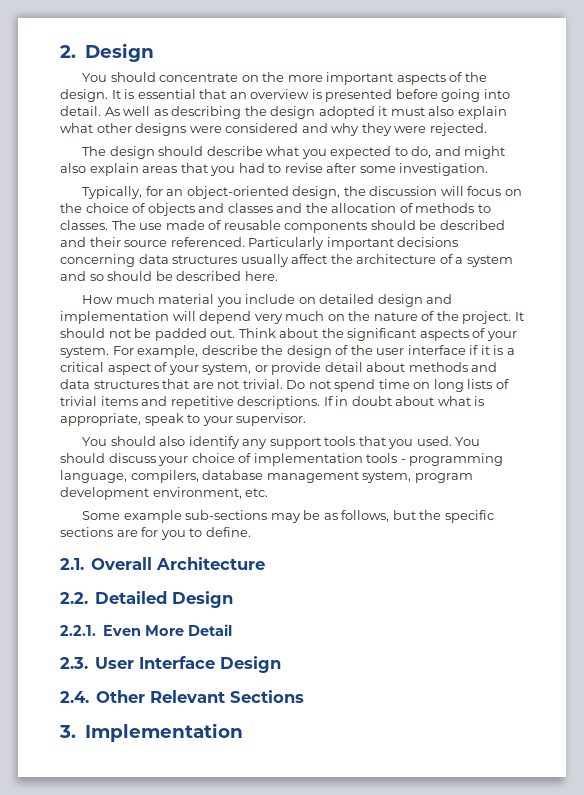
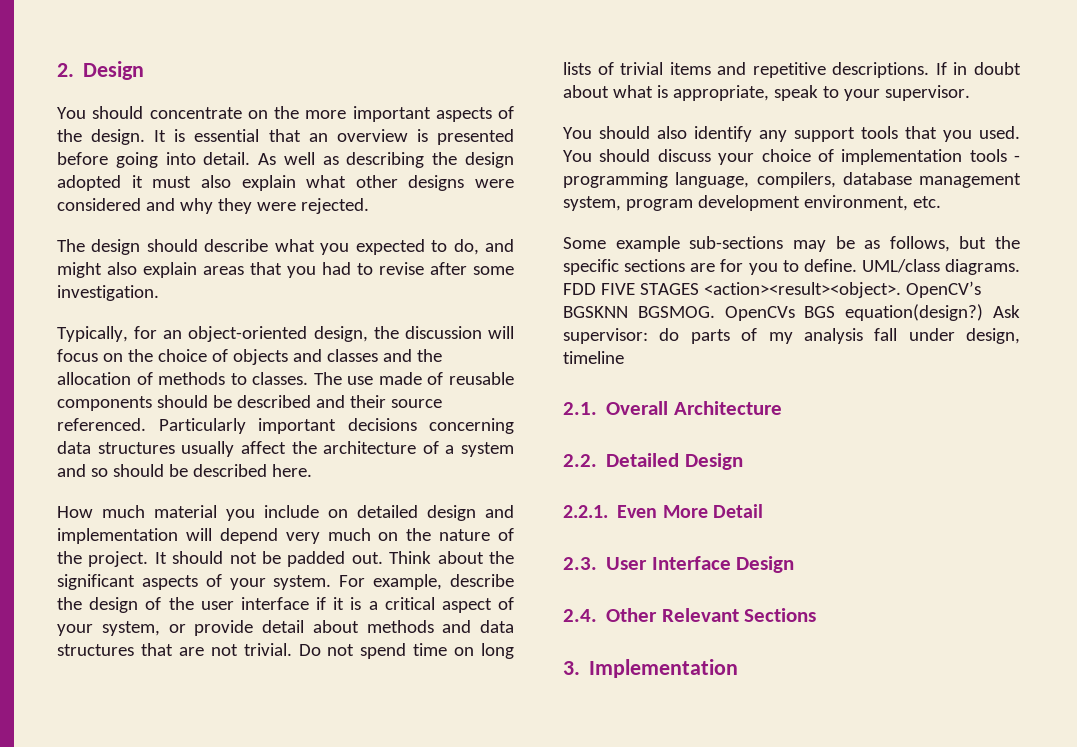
(251, 532) none -> [861,259,1020,275] [563,281,981,298] [563,304,1020,321] [563,328,1020,344] [563,351,624,364] UML/class diagrams. FDD FIVE STAGES <action><result><object>. OpenCV’s BGSKNN BGSMOG. OpenCVs BGS equation(design?) Ask supervisor: do parts of my analysis fall under design, timeline

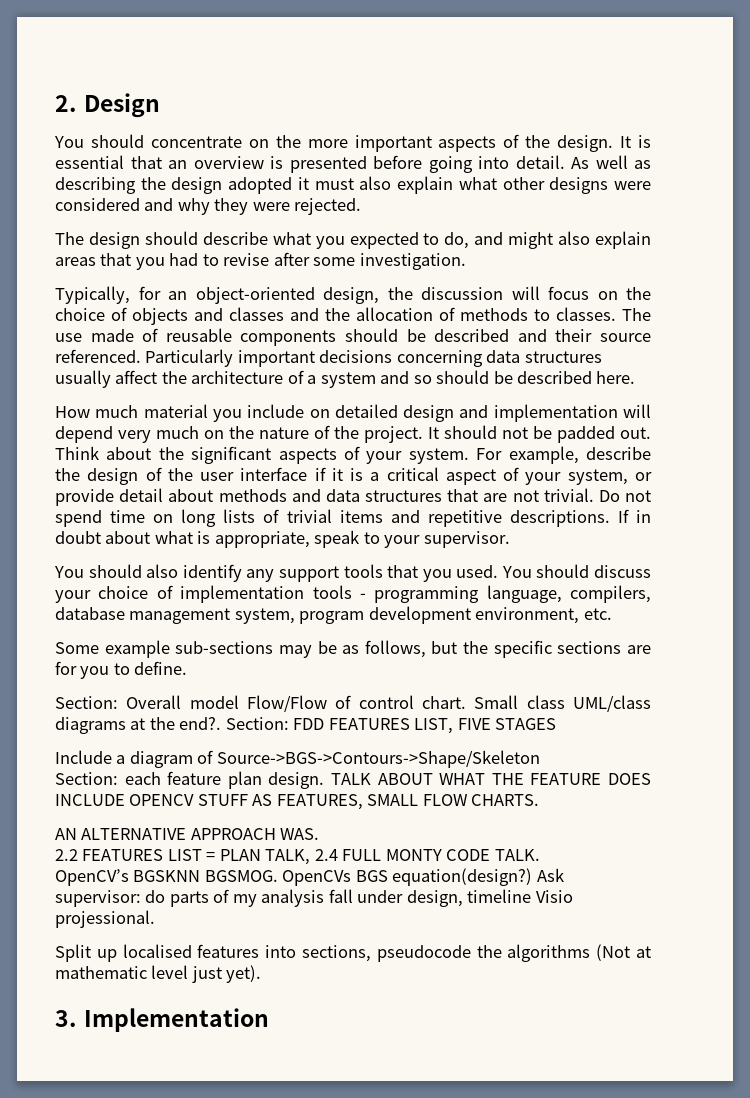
[861,259,1020,275] [563,282,901,298] UML/class diagrams. FDD FIVE STAGES <action><result><object>. -> [55,695,651,712] [55,717,557,734] [55,750,540,768] [55,771,652,789] [55,794,540,810] [55,828,320,840] [55,849,540,865] // Section: Overall model Flow/Flow of control chart. Small class UML/class diagrams at the end?. Section: FDD FEATURES LIST, FIVE STAGES // Include a diagram of Source->BGS->Contours->Shape/Skeleton // Section: each feature plan design. TALK ABOUT WHAT THE FEATURE DOES INCLUDE OPENCV STUFF AS FEATURES, SMALL FLOW CHARTS. // AN ALTERNATIVE APPROACH WAS. // 2.2 FEATURES LIST = PLAN TALK, 2.4 FULL MONTY CODE TALK. //
[563,401,782,415] [563,453,743,470] [563,504,763,518] [563,556,795,573] [563,608,817,622] // 2.1. Overall Architecture // 2.2. Detailed Design // 2.2.1. Even More Detail // 2.3. User Interface Design // 2.4. Other Relevant Sections -> [535,890,573,903] [55,910,155,928] [55,944,651,962] [55,965,262,983] Visio projessional. // Split up localised features into sections, pseudocode the algorithms (Not at mathematic level just yet).

